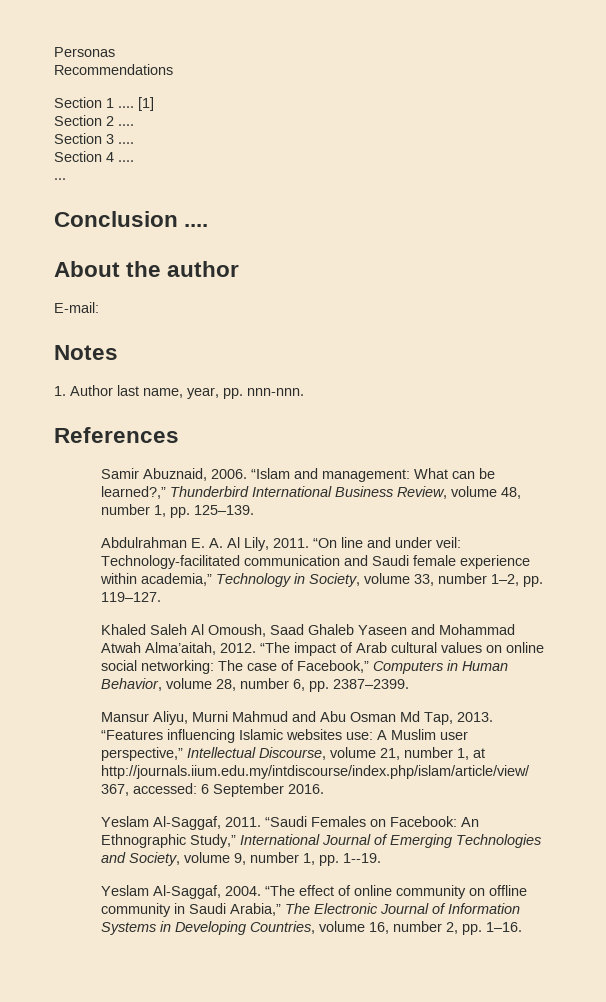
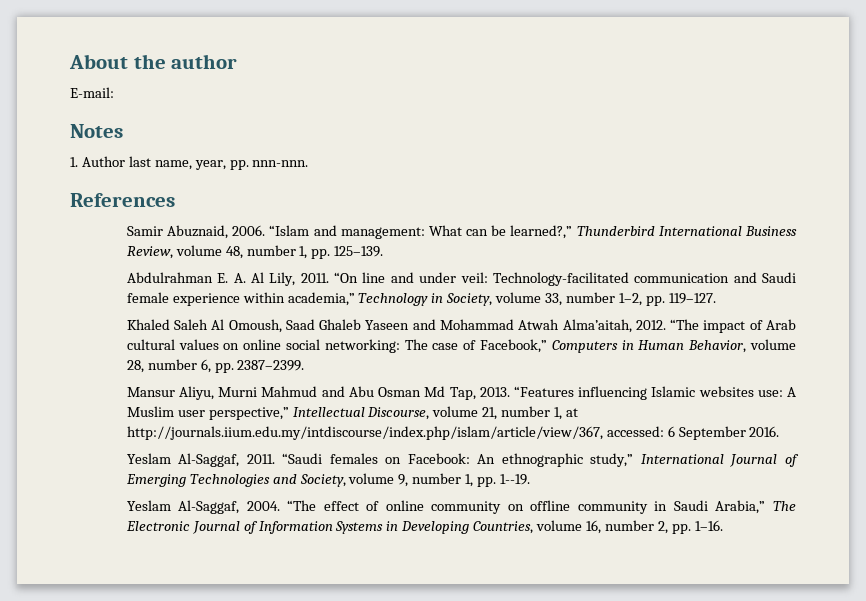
[54,47,115,57] [54,64,173,75] [54,97,154,111] [54,115,134,126] [54,133,134,144] [54,151,134,162] [54,178,66,180] [54,211,209,227] Personas // Recommendations // Section 1 .... [1] // Section 2 .... // Section 3 .... // Section 4 .... // ... // Conclusion .... // -> (69, 61) none
[311,816,367,827] Females -> [329,453,378,464] females
[101,834,237,848] Ethnographic Study,” -> [501,453,634,467] ethnographic study,”

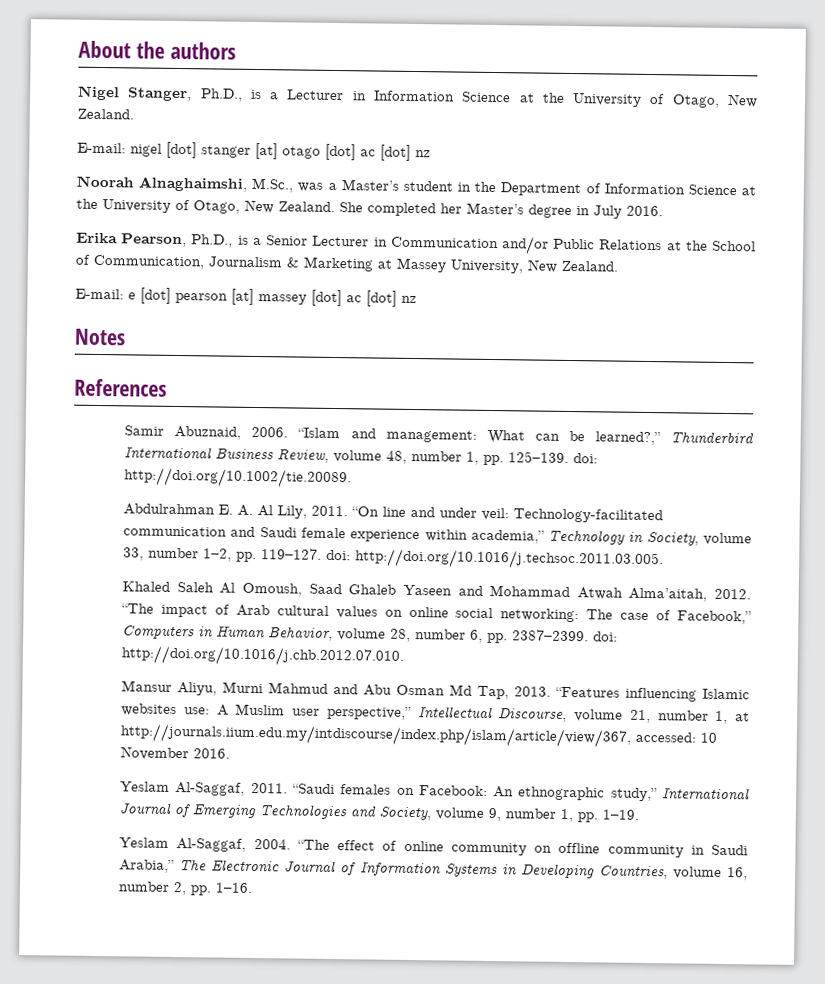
[171,54,238,69] [70,87,114,98] [70,124,123,138] [70,156,309,170] author // E-mail: // Notes // 1. Author last name, year, pp. nnn-nnn. -> [169,41,236,60] [77,85,759,108] [77,108,134,120] [77,141,431,161] [76,175,756,197] [76,198,663,219] [76,232,756,255] [75,254,618,274] [75,287,417,307] [74,328,126,346] authors // Nigel Stanger, Ph.D., is a Lecturer in Information Science at the University of Otago, New Zealand. // E-mail: nigel [dot] stanger [at] otago [dot] ac [dot] nz // Noorah Alnaghaimshi, M.Sc., was a Master’s student in the Department of Information Science at the University of Otago, New Zealand. She completed her Master’s degree in July 2016. // Erika Pearson, Ph.D., is a Senior Lecturer in Communication and/or Public Relations at the School of Communication, Journalism & Marketing at Massey University, New Zealand. // E-mail: e [dot] pearson [at] massey [dot] ac [dot] nz // Notes
(384, 251) none -> [573,453,599,464] [124,467,353,489] doi: http://doi.org/10.1002/tie.20089.
(716, 298) none -> [326,548,665,571] doi: http://doi.org/10.1016/j.techsoc.2011.03.005.
(305, 365) none -> [593,631,619,642] [121,645,406,667] doi: http://doi.org/10.1016/j.chb.2012.07.010.
[667,426,746,440] 6 September -> [700,732,718,743] [120,746,190,761] 10 November
[500,474,531,485] 1--19. -> [602,809,640,820] 1–19.

